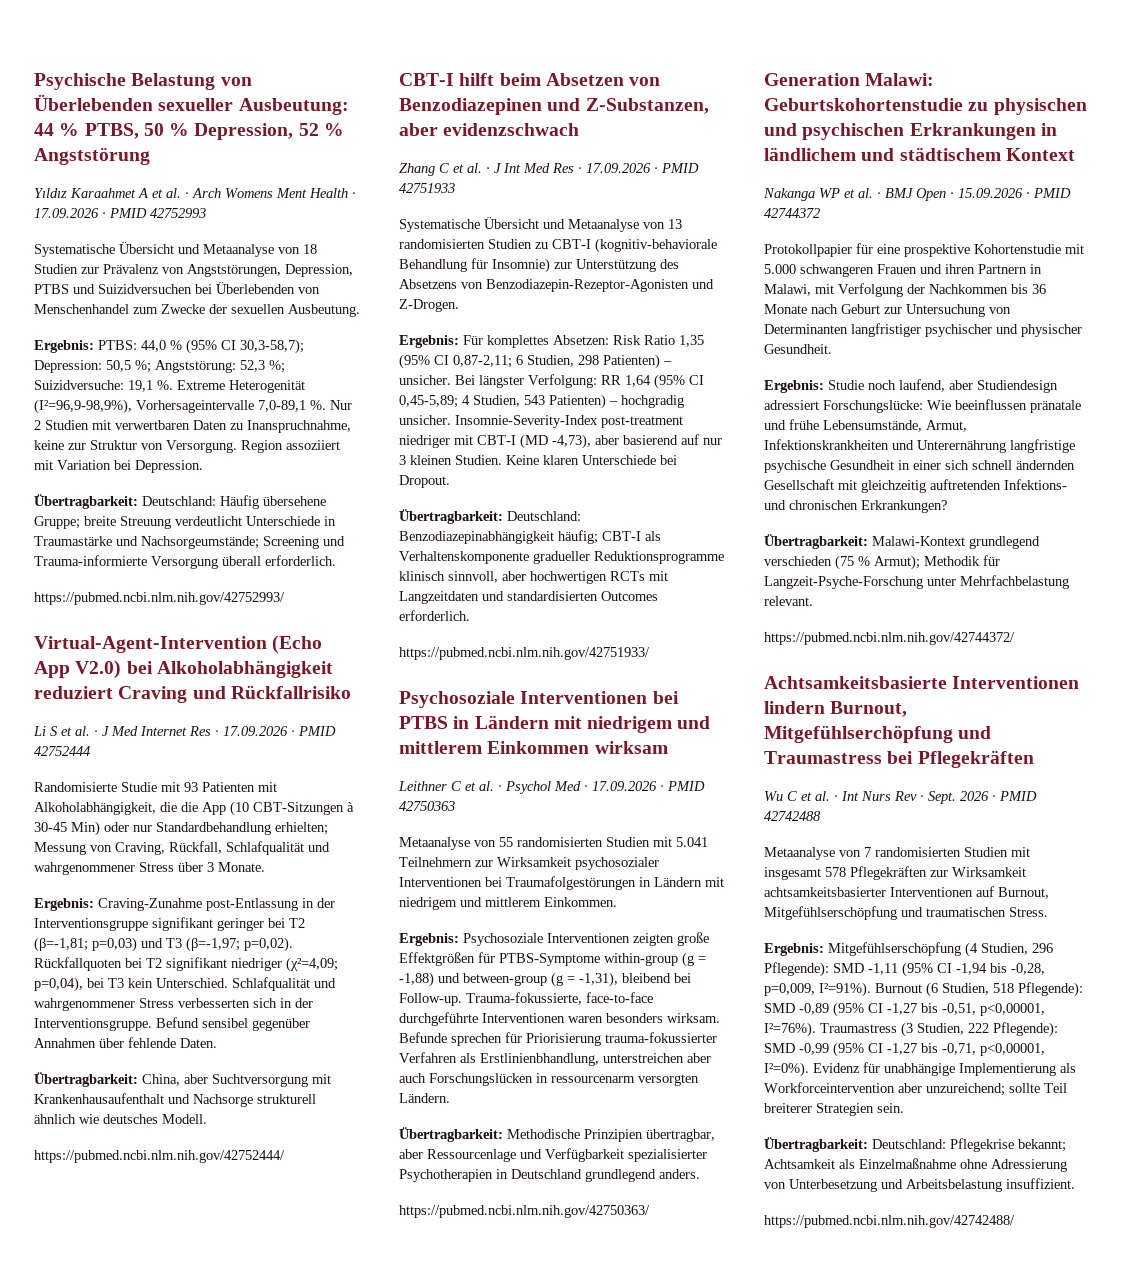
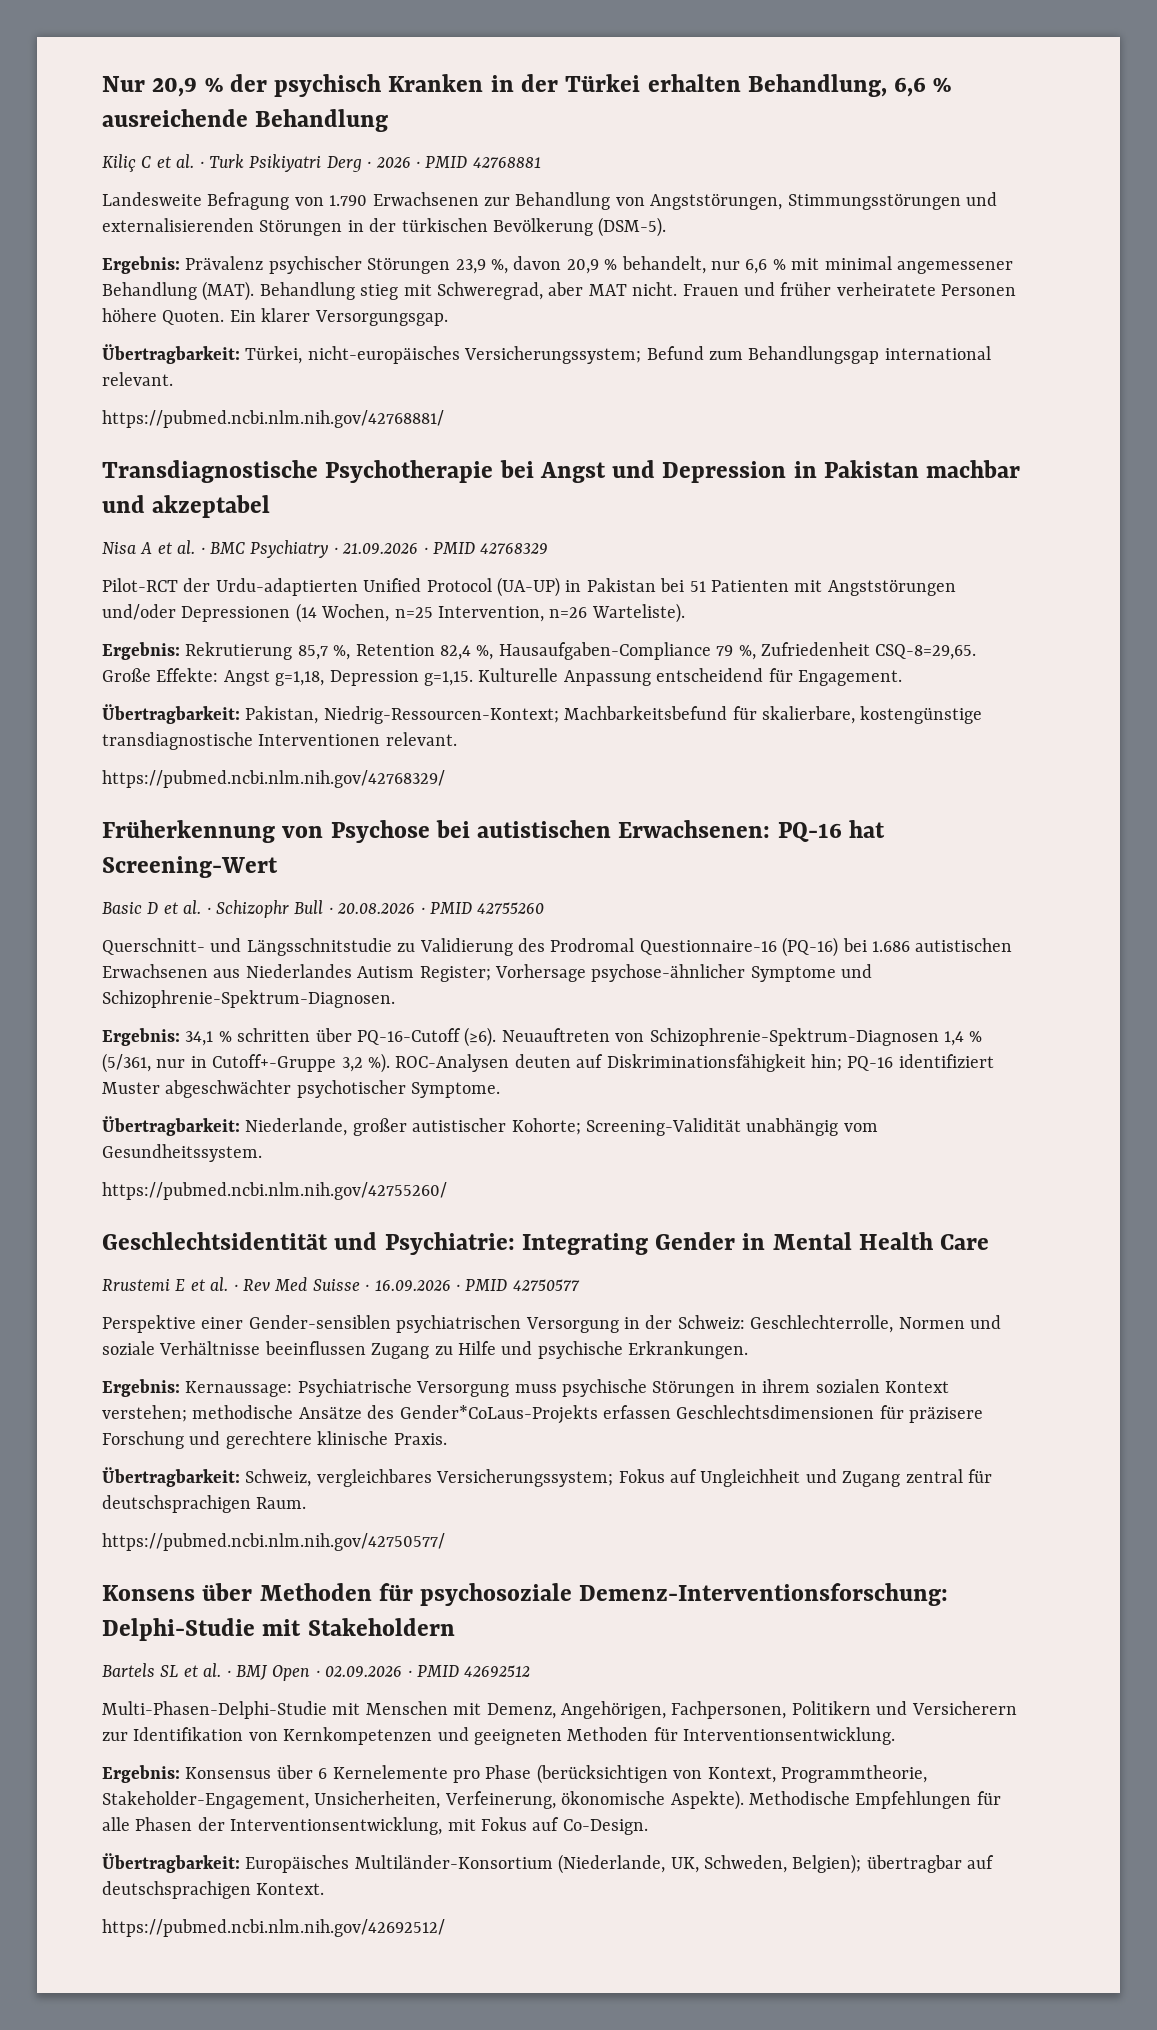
[34,73,252,90] [34,94,349,115] [34,123,344,140] [34,147,150,165] [34,188,356,198] [34,208,206,218] [34,242,317,257] [34,264,353,277] [34,282,320,294] [34,304,360,317] [34,339,304,354] [34,360,285,373] [34,380,305,393] [34,399,352,414] [34,420,351,433] [34,440,340,453] [34,460,203,473] [34,494,326,509] [34,516,336,529] [34,536,345,549] [34,555,336,569] [34,592,285,605] [34,635,323,654] [34,660,333,679] [34,685,351,703] [33,726,336,736] [34,746,90,756] [34,782,277,792] [34,801,354,816] [34,821,328,836] [34,841,330,855] [34,862,265,875] [34,898,335,911] [34,917,305,931] [34,937,293,952] [34,957,338,972] [34,977,336,992] [34,998,313,1011] [34,1017,310,1031] [34,1037,217,1048] [34,1072,331,1087] [34,1093,316,1107] [34,1114,207,1124] [34,1150,285,1163] [399,73,661,86] [399,98,709,115] [399,123,580,136] [399,163,699,176] [399,183,455,193] [399,217,682,232] [399,238,717,253] [399,258,679,273] [399,279,714,292] [399,299,459,312] [399,335,704,348] [399,354,672,369] [399,374,704,389] [399,394,684,409] [399,415,683,428] [399,434,722,449] [399,455,677,465] [399,475,450,488] [399,509,581,524] [399,530,661,544] [399,551,724,564] [399,571,668,584] [399,591,658,604] [399,610,470,621] [399,647,650,660] [399,691,679,708] [399,715,711,733] [399,741,668,754] [398,781,705,794] [399,801,455,811] [399,837,708,850] [399,857,659,870] [399,876,724,890] [399,897,617,910] [399,932,709,946] [399,952,706,967] [399,972,691,987] [399,992,653,1006] [399,1012,720,1026] [399,1032,717,1046] [399,1052,711,1066] [399,1073,699,1086] [399,1093,450,1103] [399,1127,715,1142] [399,1148,707,1162] [399,1169,700,1182] [399,1205,650,1218] [764,73,935,86] [764,98,1087,115] [764,123,1057,140] [764,147,1075,161] [763,188,840,201] Psychische Belastung von Überlebenden sexueller Ausbeutung: 44 % PTBS, 50 % Depression, 52 % Angststörung // Yıldız Karaahmet A et al. · Arch Womens Ment Health · 17.09.2026 · PMID 42752993 // Systematische Übersicht und Metaanalyse von 18 Studien zur Prävalenz von Angststörungen, Depression, PTBS und Suizidversuchen bei Überlebenden von Menschenhandel zum Zwecke der sexuellen Ausbeutung. // Ergebnis: PTBS: 44,0 % (95% CI 30,3-58,7); Depression: 50,5 %; Angststörung: 52,3 %; Suizidversuche: 19,1 %. Extreme Heterogenität (I²=96,9-98,9%), Vorhersageintervalle 7,0-89,1 %. Nur 2 Studien mit verwertbaren Daten zu Inanspruchnahme, keine zur Struktur von Versorgung. Region assoziiert mit Variation bei Depression. // Übertragbarkeit: Deutschland: Häufig übersehene Gruppe; breite Streuung verdeutlicht Unterschiede in Traumastärke und Nachsorgeumstände; Screening und Trauma-informierte Versorgung überall erforderlich. // https://pubmed.ncbi.nlm.nih.gov/42752993/ // Virtual-Agent-Intervention (Echo App V2.0) bei Alkoholabhängigkeit reduziert Craving und Rückfallrisiko // Li S et al. · J Med Internet Res · 17.09.2026 · PMID 42752444 // Randomisierte Studie mit 93 Patienten mit Alkoholabhängigkeit, die die App (10 CBT-Sitzungen à 30-45 Min) oder nur Standardbehandlung erhielten; Messung von Craving, Rückfall, Schlafqualität und wahrgenommener Stress über 3 Monate. // Ergebnis: Craving-Zunahme post-Entlassung in der Interventionsgruppe signifikant geringer bei T2 (β=-1,81; p=0,03) und T3 (β=-1,97; p=0,02). Rückfallquoten bei T2 signifikant niedriger (χ²=4,09; p=0,04), bei T3 kein Unterschied. Schlafqualität und wahrgenommener Stress verbesserten sich in der Interventionsgruppe. Befund sensibel gegenüber Annahmen über fehlende Daten. // Übertragbarkeit: China, aber Suchtversorgung mit Krankenhausaufenthalt und Nachsorge strukturell ähnlich wie deutsches Modell. // https://pubmed.ncbi.nlm.nih.gov/42752444/ // CBT-I hilft beim Absetzen von Benzodiazepinen und Z-Substanzen, aber evidenzschwach // Zhang C et al. · J Int Med Res · 17.09.2026 · PMID 42751933 // Systematische Übersicht und Metaanalyse von 13 randomisierten Studien zu CBT-I (kognitiv-behaviorale Behandlung für Insomnie) zur Unterstützung des Absetzens von Benzodiazepin-Rezeptor-Agonisten und Z-Drogen. // Ergebnis: Für komplettes Absetzen: Risk Ratio 1,35 (95% CI 0,87-2,11; 6 Studien, 298 Patienten) – unsicher. Bei längster Verfolgung: RR 1,64 (95% CI 0,45-5,89; 4 Studien, 543 Patienten) – hochgradig unsicher. Insomnie-Severity-Index post-treatment niedriger mit CBT-I (MD -4,73), aber basierend auf nur 3 kleinen Studien. Keine klaren Unterschiede bei Dropout. // Übertragbarkeit: Deutschland: Benzodiazepinabhängigkeit häufig; CBT-I als Verhaltenskomponente gradueller Reduktionsprogramme klinisch sinnvoll, aber hochwertigen RCTs mit Langzeitdaten und standardisierten Outcomes erforderlich. // https://pubmed.ncbi.nlm.nih.gov/42751933/ // Psychosoziale Interventionen bei PTBS in Ländern mit niedrigem und mittlerem Einkommen wirksam // Leithner C et al. · Psychol Med · 17.09.2026 · PMID 42750363 // Metaanalyse von 55 randomisierten Studien mit 5.041 Teilnehmern zur Wirksamkeit psychosozialer Interventionen bei Traumafolgestörungen in Ländern mit niedrigem und mittlerem Einkommen. // Ergebnis: Psychosoziale Interventionen zeigten große Effektgrößen für PTBS-Symptome within-group (g = -1,88) und between-group (g = -1,31), bleibend bei Follow-up. Trauma-fokussierte, face-to-face durchgeführte Interventionen waren besonders wirksam. Befunde sprechen für Priorisierung trauma-fokussierter Verfahren als Erstlinienbhandlung, unterstreichen aber auch Forschungslücken in ressourcenarm versorgten Ländern. // Übertragbarkeit: Methodische Prinzipien übertragbar, aber Ressourcenlage und Verfügbarkeit spezialisierter Psychotherapien in Deutschland grundlegend anders. // https://pubmed.ncbi.nlm.nih.gov/42750363/ // Generation Malawi: Geburtskohortenstudie zu physischen und psychischen Erkrankungen in ländlichem und städtischem Kontext // Nakanga WP -> [102,74,952,97] [102,109,389,132] [102,154,541,172] [102,192,997,210] [102,217,667,237] [102,256,1013,274] [102,281,1017,301] [102,308,448,326] [102,344,991,364] [102,372,173,386] [102,410,444,428] [102,460,1021,483] [102,495,271,518] [102,540,549,558] [102,577,956,597] [102,603,685,623] [102,642,977,660] [102,668,902,686] [102,704,983,724] [102,732,457,750] [102,770,445,788] [102,820,886,843] [102,856,278,878] [102,900,545,918] [102,937,1013,957] [102,964,873,982] [102,990,395,1008] [102,1027,983,1047] [102,1053,994,1073] [102,1080,501,1098] [102,1116,878,1136] [102,1144,262,1162] [102,1182,447,1200] [102,1232,990,1255] [102,1277,580,1291] [102,1315,1001,1333] [102,1341,749,1359] [102,1379,949,1397] [102,1405,984,1424] [102,1431,447,1449] [102,1467,992,1487] [102,1495,307,1513] [102,1533,445,1551] [102,1583,949,1606] [102,1618,455,1641] [102,1663,179,1677] Nur 20,9 % der psychisch Kranken in der Türkei erhalten Behandlung, 6,6 % ausreichende Behandlung // Kiliç C et al. · Turk Psikiyatri Derg · 2026 · PMID 42768881 // Landesweite Befragung von 1.790 Erwachsenen zur Behandlung von Angststörungen, Stimmungsstörungen und externalisierenden Störungen in der türkischen Bevölkerung (DSM-5). // Ergebnis: Prävalenz psychischer Störungen 23,9 %, davon 20,9 % behandelt, nur 6,6 % mit minimal angemessener Behandlung (MAT). Behandlung stieg mit Schweregrad, aber MAT nicht. Frauen und früher verheiratete Personen höhere Quoten. Ein klarer Versorgungsgap. // Übertragbarkeit: Türkei, nicht-europäisches Versicherungssystem; Befund zum Behandlungsgap international relevant. // https://pubmed.ncbi.nlm.nih.gov/42768881/ // Transdiagnostische Psychotherapie bei Angst und Depression in Pakistan machbar und akzeptabel // Nisa A et al. · BMC Psychiatry · 21.09.2026 · PMID 42768329 // Pilot-RCT der Urdu-adaptierten Unified Protocol (UA-UP) in Pakistan bei 51 Patienten mit Angststörungen und/oder Depressionen (14 Wochen, n=25 Intervention, n=26 Warteliste). // Ergebnis: Rekrutierung 85,7 %, Retention 82,4 %, Hausaufgaben-Compliance 79 %, Zufriedenheit CSQ-8=29,65. Große Effekte: Angst g=1,18, Depression g=1,15. Kulturelle Anpassung entscheidend für Engagement. // Übertragbarkeit: Pakistan, Niedrig-Ressourcen-Kontext; Machbarkeitsbefund für skalierbare, kostengünstige transdiagnostische Interventionen relevant. // https://pubmed.ncbi.nlm.nih.gov/42768329/ // Früherkennung von Psychose bei autistischen Erwachsenen: PQ-16 hat Screening-Wert // Basic D et al. · Schizophr Bull · 20.08.2026 · PMID 42755260 // Querschnitt- und Längsschnitstudie zu Validierung des Prodromal Questionnaire-16 (PQ-16) bei 1.686 autistischen Erwachsenen aus Niederlandes Autism Register; Vorhersage psychose-ähnlicher Symptome und Schizophrenie-Spektrum-Diagnosen. // Ergebnis: 34,1 % schritten über PQ-16-Cutoff (≥6). Neuauftreten von Schizophrenie-Spektrum-Diagnosen 1,4 % (5/361, nur in Cutoff+-Gruppe 3,2 %). ROC-Analysen deuten auf Diskriminationsfähigkeit hin; PQ-16 identifiziert Muster abgeschwächter psychotischer Symptome. // Übertragbarkeit: Niederlande, großer autistischer Kohorte; Screening-Validität unabhängig vom Gesundheitssystem. // https://pubmed.ncbi.nlm.nih.gov/42755260/ // Geschlechtsidentität und Psychiatrie: Integrating Gender in Mental Health Care // Rrustemi E et al. · Rev Med Suisse · 16.09.2026 · PMID 42750577 // Perspektive einer Gender-sensiblen psychiatrischen Versorgung in der Schweiz: Geschlechterrolle, Normen und soziale Verhältnisse beeinflussen Zugang zu Hilfe und psychische Erkrankungen. // Ergebnis: Kernaussage: Psychiatrische Versorgung muss psychische Störungen in ihrem sozialen Kontext verstehen; methodische Ansätze des Gender*CoLaus-Projekts erfassen Geschlechtsdimensionen für präzisere Forschung und gerechtere klinische Praxis. // Übertragbarkeit: Schweiz, vergleichbares Versicherungssystem; Fokus auf Ungleichheit und Zugang zentral für deutschsprachigen Raum. // https://pubmed.ncbi.nlm.nih.gov/42750577/ // Konsens über Methoden für psychosoziale Demenz-Interventionsforschung: Delphi-Studie mit Stakeholdern // Bartels SL
[958,188,1071,198] [764,208,820,218] [764,243,1084,257] [764,264,1042,277] [764,283,1046,297] [764,304,1011,317] [764,323,1082,337] [764,344,832,354] [764,379,1058,393] [764,399,1081,413] [764,419,967,432] [764,439,1075,453] [764,460,1075,473] [764,479,1067,493] [764,500,947,513] [764,534,1040,549] [764,555,1000,570] [764,575,1069,589] [764,596,813,606] [764,632,1015,645] [764,676,1080,689] [764,701,908,717] [764,725,992,743] [764,750,1034,768] [764,791,1037,804] [764,811,821,821] [764,847,1030,860] [764,866,1026,880] [764,886,1049,899] [764,906,1048,920] [764,942,1053,957] [764,962,1045,977] [764,982,1083,997] [764,1002,1045,1017] [764,1022,1058,1037] [764,1042,1045,1057] [764,1062,1076,1077] [764,1082,1067,1096] [764,1103,904,1116] [764,1137,1066,1152] [764,1158,1067,1172] [764,1178,1075,1192] [764,1215,1015,1228] 15.09.2026 · PMID 42744372 // Protokollpapier für eine prospektive Kohortenstudie mit 5.000 schwangeren Frauen und ihren Partnern in Malawi, mit Verfolgung der Nachkommen bis 36 Monate nach Geburt zur Untersuchung von Determinanten langfristiger psychischer und physischer Gesundheit. // Ergebnis: Studie noch laufend, aber Studiendesign adressiert Forschungslücke: Wie beeinflussen pränatale und frühe Lebensumstände, Armut, Infektionskrankheiten und Unterernährung langfristige psychische Gesundheit in einer sich schnell ändernden Gesellschaft mit gleichzeitig auftretenden Infektions- und chronischen Erkrankungen? // Übertragbarkeit: Malawi-Kontext grundlegend verschieden (75 % Armut); Methodik für Langzeit-Psyche-Forschung unter Mehrfachbelastung relevant. // https://pubmed.ncbi.nlm.nih.gov/42744372/ // Achtsamkeitsbasierte Interventionen lindern Burnout, Mitgefühlserchöpfung und Traumastress bei Pflegekräften // Wu C et al. · Int Nurs Rev · Sept. 2026 · PMID 42742488 // Metaanalyse von 7 randomisierten Studien mit insgesamt 578 Pflegekräften zur Wirksamkeit achtsamkeitsbasierter Interventionen auf Burnout, Mitgefühlserschöpfung und traumatischen Stress. // Ergebnis: Mitgefühlserschöpfung (4 Studien, 296 Pflegende): SMD -1,11 (95% CI -1,94 bis -0,28, p=0,009, I²=91%). Burnout (6 Studien, 518 Pflegende): SMD -0,89 (95% CI -1,27 bis -0,51, p<0,00001, I²=76%). Traumastress (3 Studien, 222 Pflegende): SMD -0,99 (95% CI -1,27 bis -0,71, p<0,00001, I²=0%). Evidenz für unabhängige Implementierung als Workforceintervention aber unzureichend; sollte Teil breiterer Strategien sein. // Übertragbarkeit: Deutschland: Pflegekrise bekannt; Achtsamkeit als Einzelmaßnahme ohne Adressierung von Unterbesetzung und Arbeitsbelastung insuffizient. // https://pubmed.ncbi.nlm.nih.gov/42742488/ -> [325,1665,531,1677] [102,1701,1017,1719] [102,1727,896,1745] [102,1764,927,1784] [102,1790,1001,1810] [102,1817,648,1835] [102,1853,995,1874] [102,1881,325,1899] [102,1919,445,1937] 02.09.2026 · PMID 42692512 // Multi-Phasen-Delphi-Studie mit Menschen mit Demenz, Angehörigen, Fachpersonen, Politikern und Versicherern zur Identifikation von Kernkompetenzen und geeigneten Methoden für Interventionsentwicklung. // Ergebnis: Konsensus über 6 Kernelemente pro Phase (berücksichtigen von Kontext, Programmtheorie, Stakeholder-Engagement, Unsicherheiten, Verfeinerung, ökonomische Aspekte). Methodische Empfehlungen für alle Phasen der Interventionsentwicklung, mit Fokus auf Co-Design. // Übertragbarkeit: Europäisches Multiländer-Konsortium (Niederlande, UK, Schweden, Belgien); übertragbar auf deutschsprachigen Kontext. // https://pubmed.ncbi.nlm.nih.gov/42692512/

